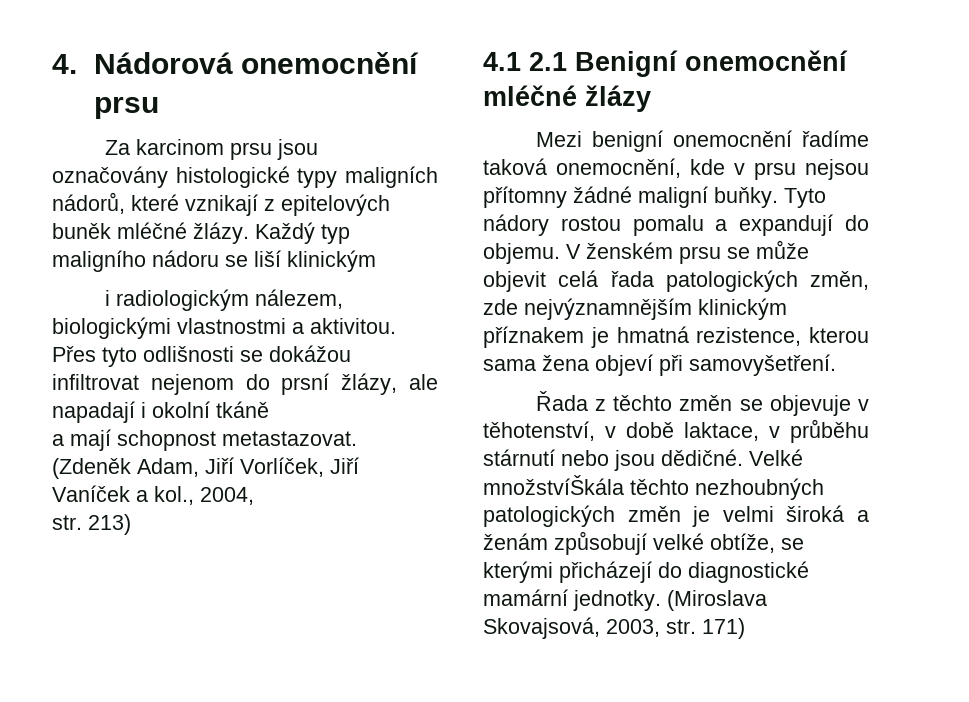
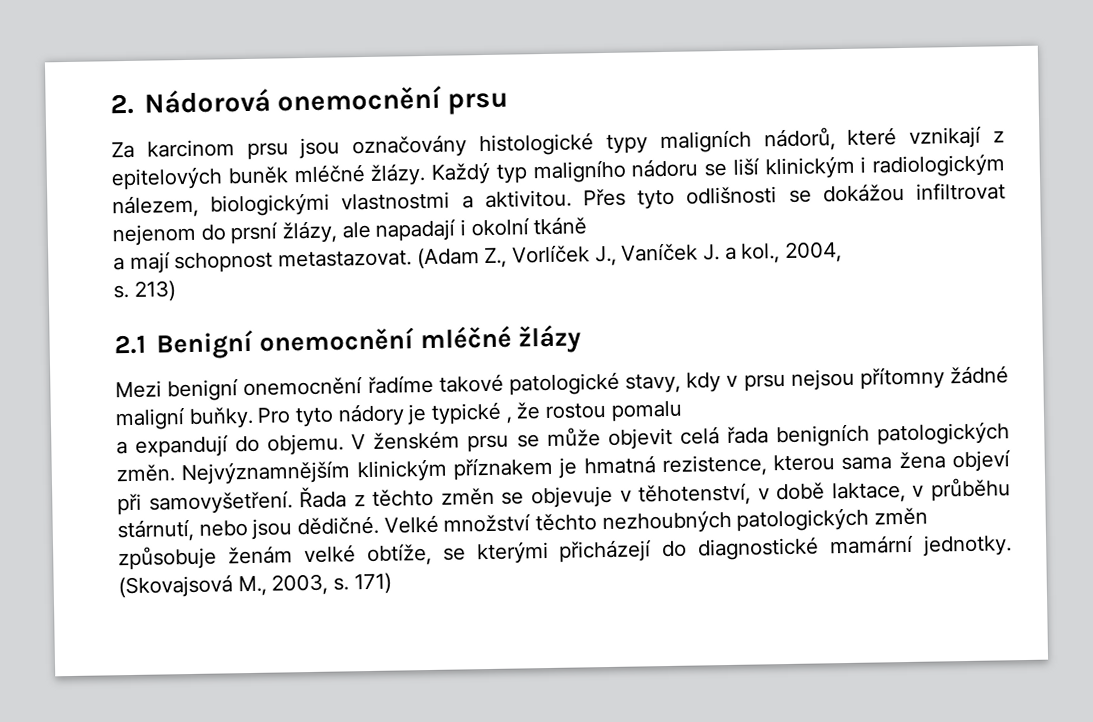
[52,54,77,74] 4. -> [110,93,134,115] 2.
(376, 261) // -> (855, 167) none
[52,457,359,479] [52,485,130,502] (Zdeněk Adam, Jiří Vorlíček, Jiří Vaníček -> [416,242,721,270] (Adam Z., Vorlíček J., Vaníček J.
[52,515,82,530] str. -> [113,284,129,299] s.
[483,52,521,71] 4.1 -> (176, 291) none
[483,158,725,178] taková onemocnění, kde -> [438,371,722,396] takové patologické stavy, kdy
[784,188,826,208] [483,214,549,236] Tyto nádory -> [257,401,541,428] Pro tyto nádory je typické , že
(704, 225) none -> (683, 411) //
[665,270,869,292] [483,298,692,320] patologických změn, zde nejvýznamnějším -> [775,421,1011,448] [116,460,352,486] benigních patologických změn. Nejvýznamnějším
(836, 365) // -> (293, 502) none
[483,449,555,466] stárnutí -> [117,518,194,543] stárnutí,
[483,475,624,495] množstvíŠkála -> [443,513,532,533] množství
[692,505,869,527] [483,531,647,555] je velmi široká a ženám způsobují -> [118,545,293,571] způsobuje ženám
[667,590,767,611] [483,617,696,639] (Miroslava Skovajsová, 2003, str. -> [118,573,350,599] (Skovajsová M., 2003, s.

